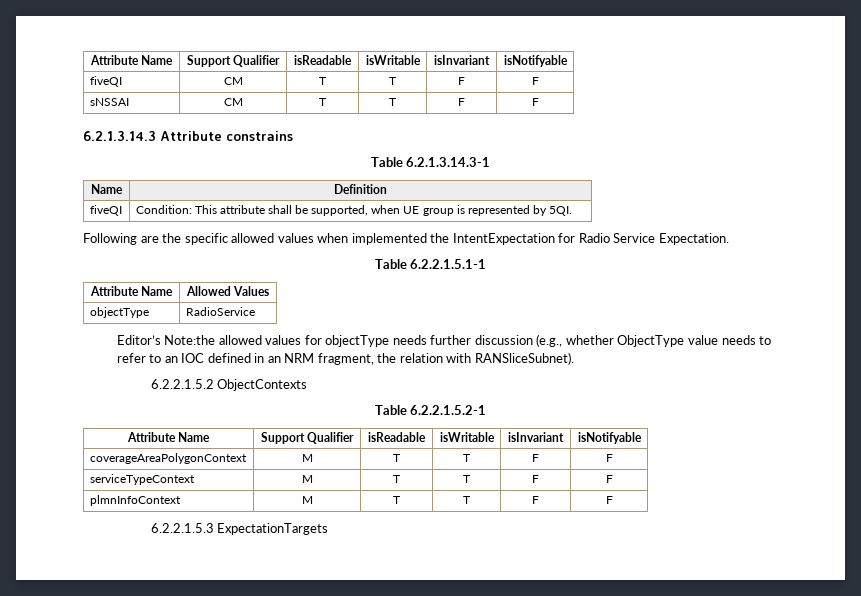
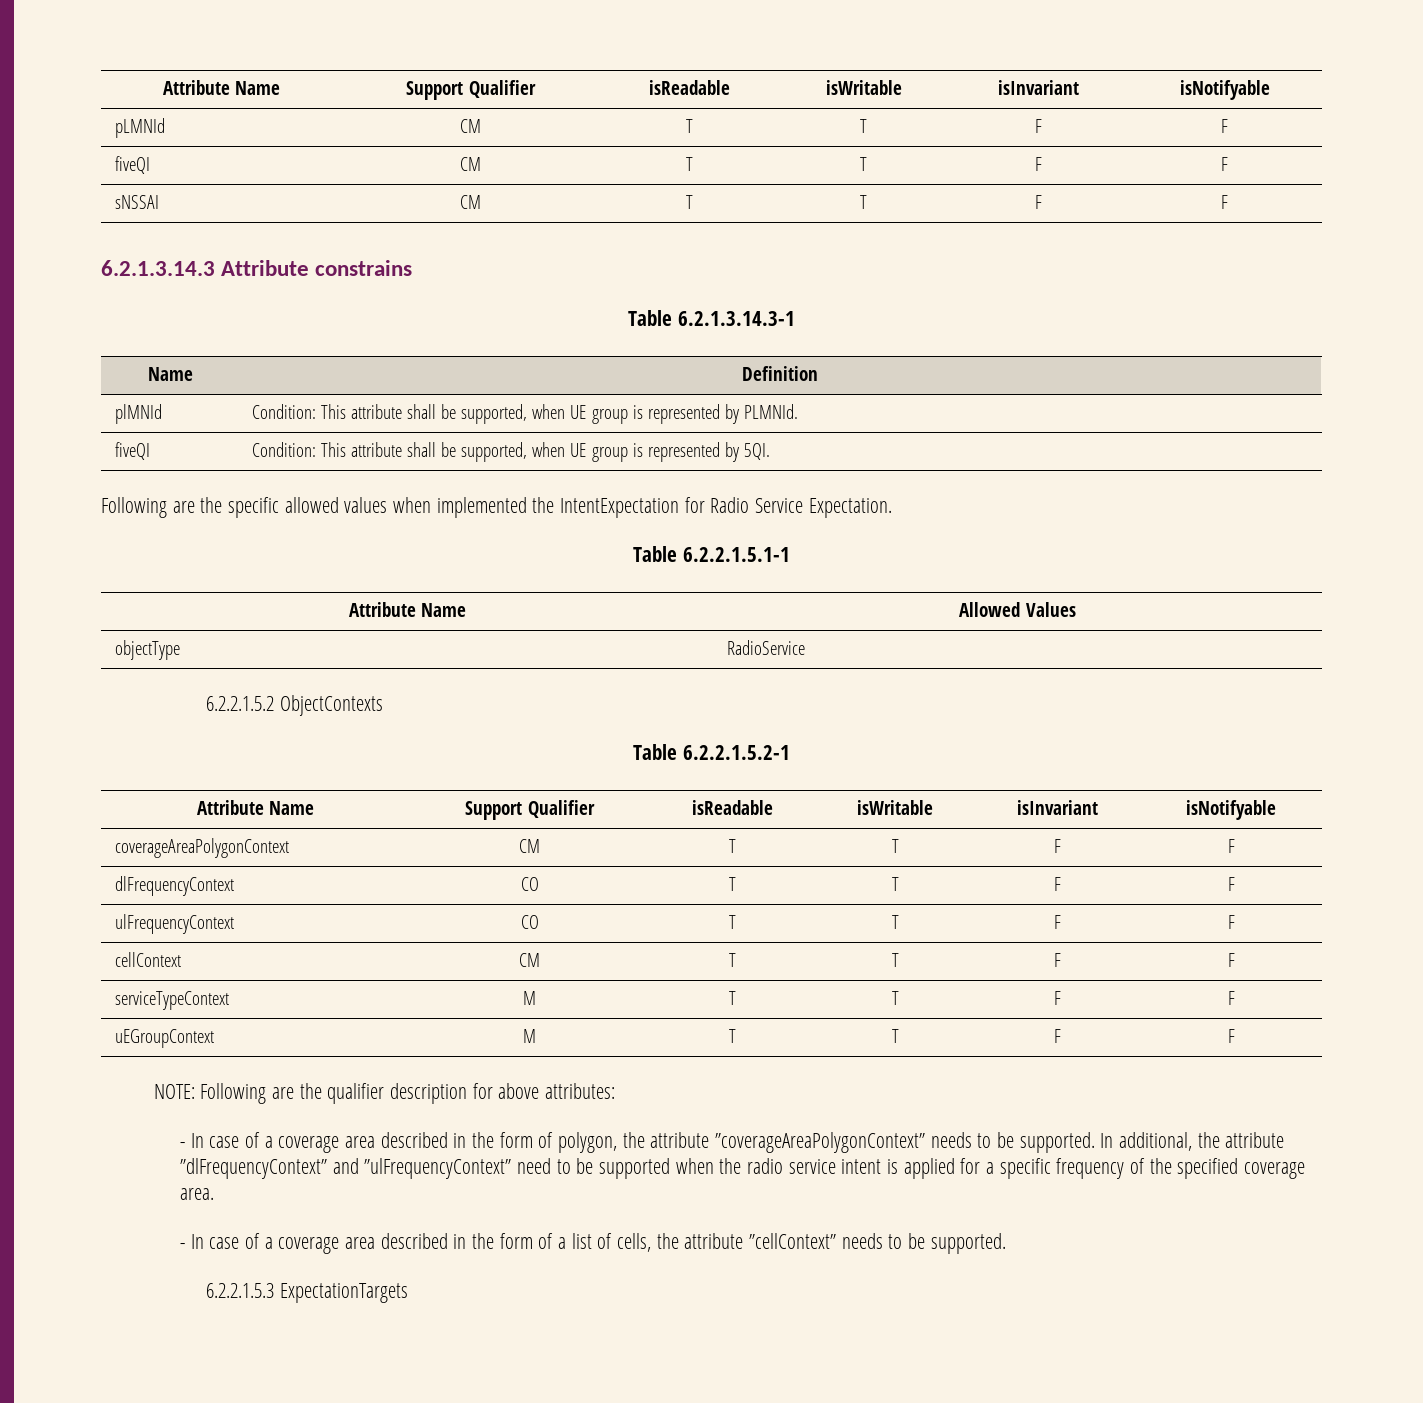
[89,55,174,65] [186,55,281,67] [294,55,352,65] [365,55,421,65] [434,55,490,65] [503,55,568,67] Attribute Name | Support Qualifier | isReadable | isWritable | isInvariant | isNotifyable -> [162,80,281,95] [406,80,536,100] [648,80,730,95] [825,80,902,95] [997,80,1079,95] [1179,80,1270,100] [114,118,165,138] [460,119,481,133] [685,119,693,133] [860,119,867,133] [1034,119,1042,133] [1221,119,1228,133] Attribute Name | Support Qualifier | isReadable | isWritable | isInvariant | isNotifyable // pLMNId | CM | T | T | F | F
(387, 189) none -> [114,404,162,424] [251,404,799,424] // plMNId | Condition: This attribute shall be supported, when UE group is represented by PLMNId.
[116,334,772,347] [116,352,574,365] // Editor’s Note:the allowed values for objectType needs further discussion (e.g., whether ObjectType value needs to refer to an IOC defined in an NRM fragment, the relation with RANSliceSubnet). -> (805, 647) none
[301,454,313,462] M -> [519,839,540,853] [729,839,736,853] [891,839,899,853] [1054,839,1061,853] [1227,839,1235,853] [114,876,234,896] [520,877,539,891] [729,877,736,891] [891,877,899,891] [1054,877,1061,891] [1227,877,1235,891] [114,914,234,934] [520,915,539,929] [729,915,736,929] [891,915,899,929] [1054,915,1061,929] [1227,915,1235,929] [114,952,181,967] [519,953,540,967] CM | T | T | F | F // dlFrequencyContext | CO | T | T | F | F // ulFrequencyContext | CO | T | T | F | F // cellContext | CM
[89,495,181,506] [301,496,313,504] [393,496,400,504] [463,496,470,504] [532,496,539,504] [605,496,613,504] plmnInfoContext | M | T | T | F | F -> [114,1029,214,1048] [523,1029,536,1043] [729,1029,736,1043] [891,1029,899,1043] [1054,1029,1061,1043] [1227,1029,1235,1043] [153,1083,616,1104] [180,1132,1285,1153] [180,1158,1306,1179] [180,1188,215,1200] [180,1233,1006,1254] uEGroupContext | M | T | T | F | F // NOTE: Following are the qualifier description for above attributes: // - In case of a coverage area described in the form of polygon, the attribute ”coverageAreaPolygonContext” needs to be supported. In additional, the attribute ”dlFrequencyContext” and ”ulFrequencyContext” need to be supported when the radio service intent is applied for a specific frequency of the specified coverage area. // - In case of a coverage area described in the form of a list of cells, the attribute ”cellContext” needs to be supported.

